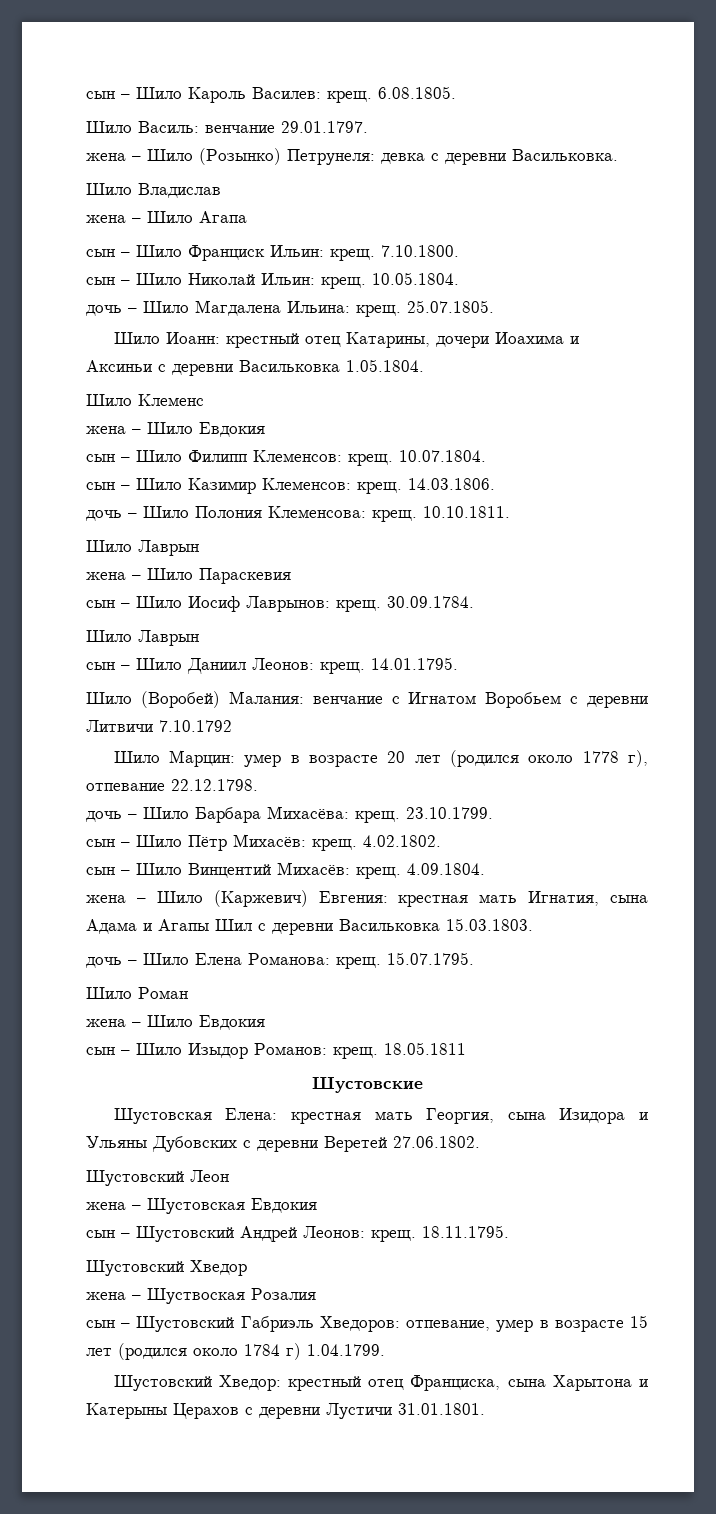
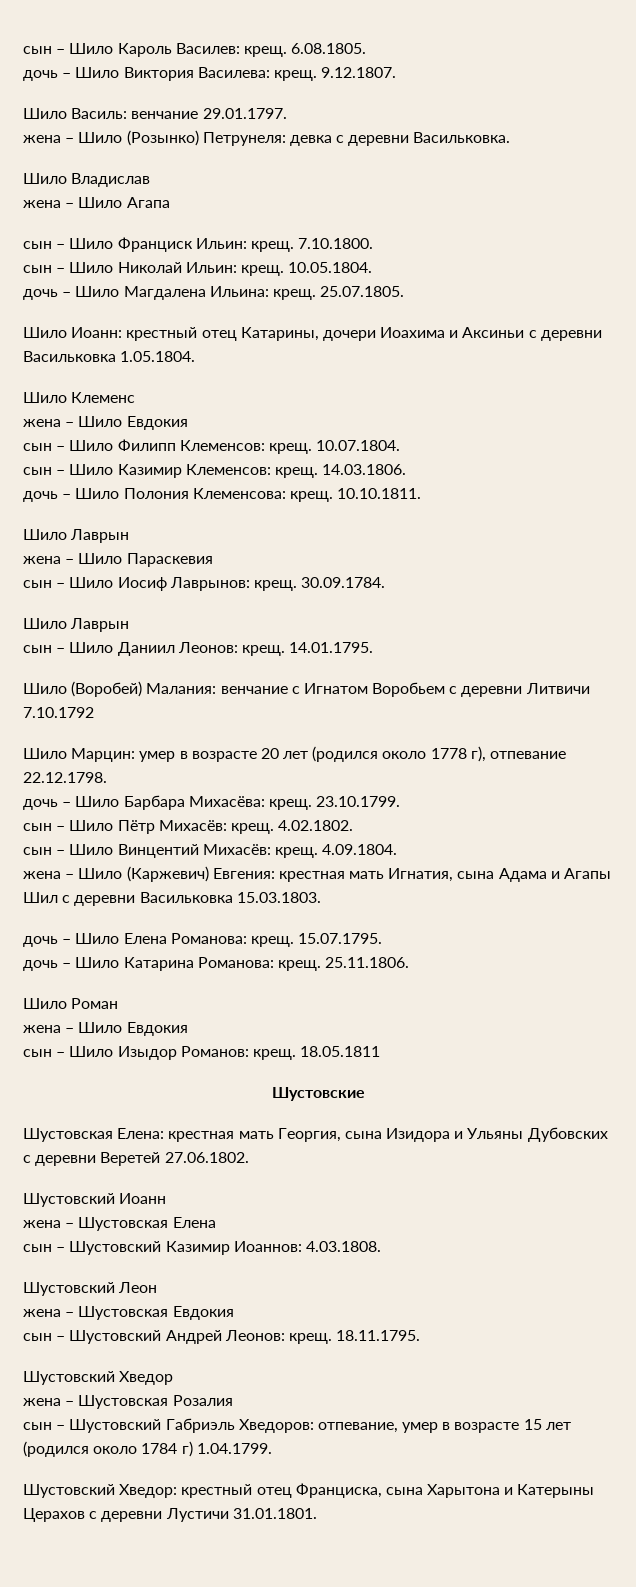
(456, 92) none -> [23,67,397,81] // дочь – Шило Виктория Василева: крещ. 9.12.1807.
(474, 958) none -> [23,957,410,971] // дочь – Шило Катарина Романова: крещ. 25.11.1806.
(480, 1142) none -> [23,1193,167,1207] [23,1217,216,1231] [23,1241,381,1255] // Шустовский Иоанн // жена – Шустовская Елена // сын – Шустовский Казимир Иоаннов: 4.03.1808.
[147,1288,245,1304] Шуствоская -> [78,1395,169,1409] Шустовская

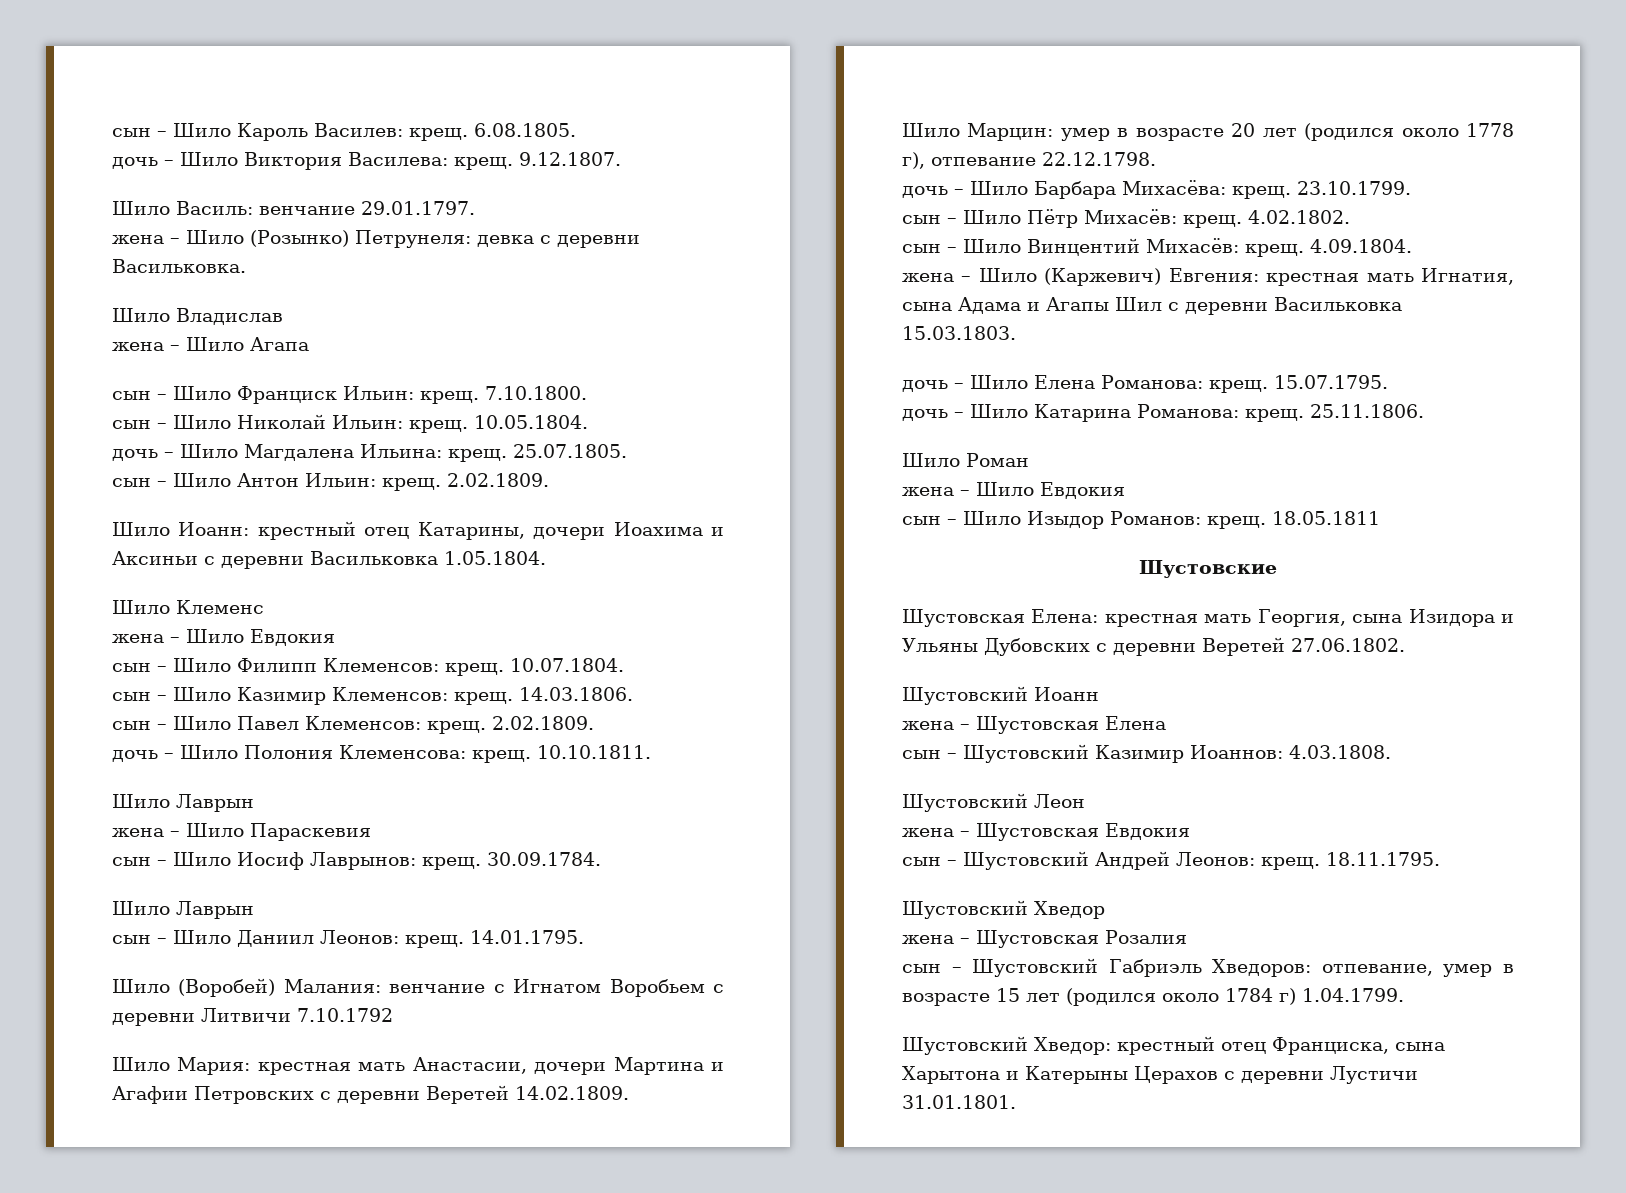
(405, 291) none -> [112,473,549,491] // сын – Шило Антон Ильин: крещ. 2.02.1809.
(407, 469) none -> [112,716,594,734] // сын – Шило Павел Клеменсов: крещ. 2.02.1809.
(94, 712) none -> [112,1057,725,1075] [112,1085,629,1104] // Шило Мария: крестная мать Анастасии, дочери Мартина и Агафии Петровских с деревни Веретей 14.02.1809.

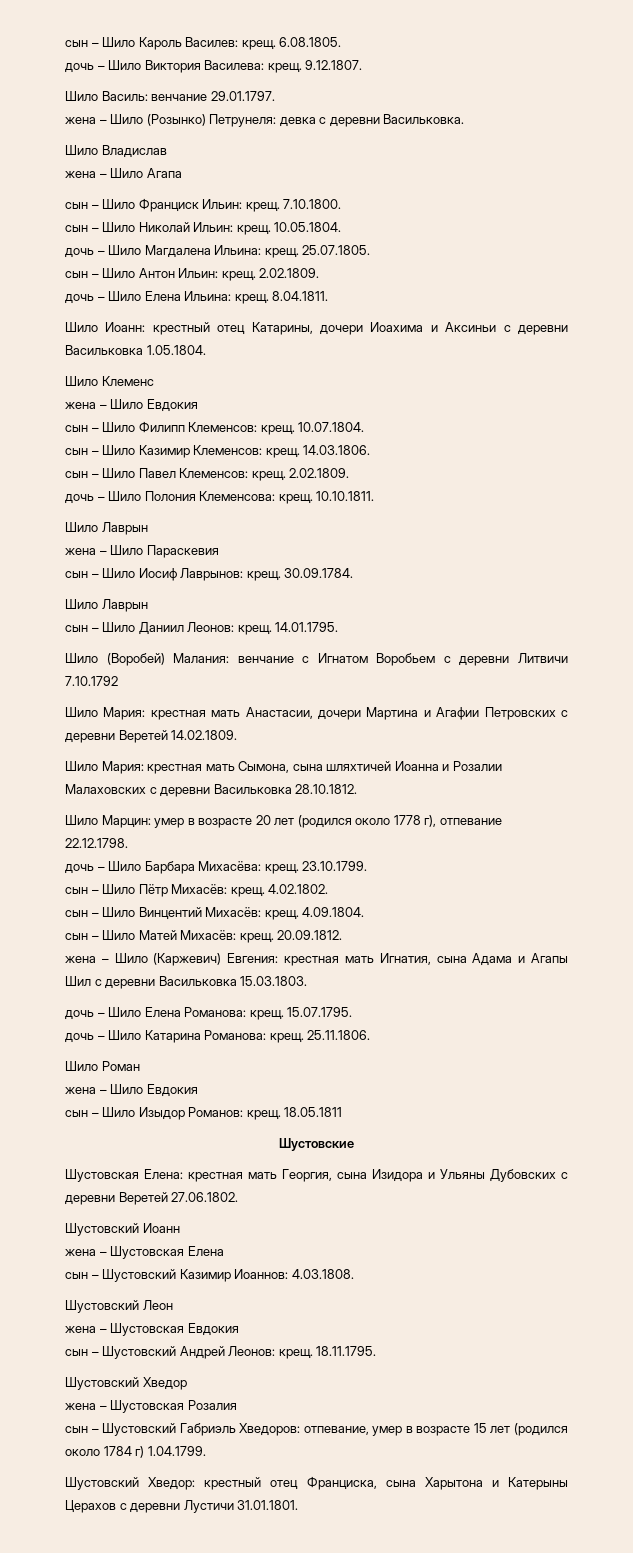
(549, 480) none -> [65,291,329,304] // дочь – Шило Елена Ильина: крещ. 8.04.1811.
(629, 1093) none -> [65,761,502,774] [65,784,358,797] // Шило Мария: крестная мать Сымона, сына шляхтичей Иоанна и Розалии Малаховских с деревни Васильковка 28.10.1812.
(1412, 246) none -> [65,930,343,943] // сын – Шило Матей Михасёв: крещ. 20.09.1812.

